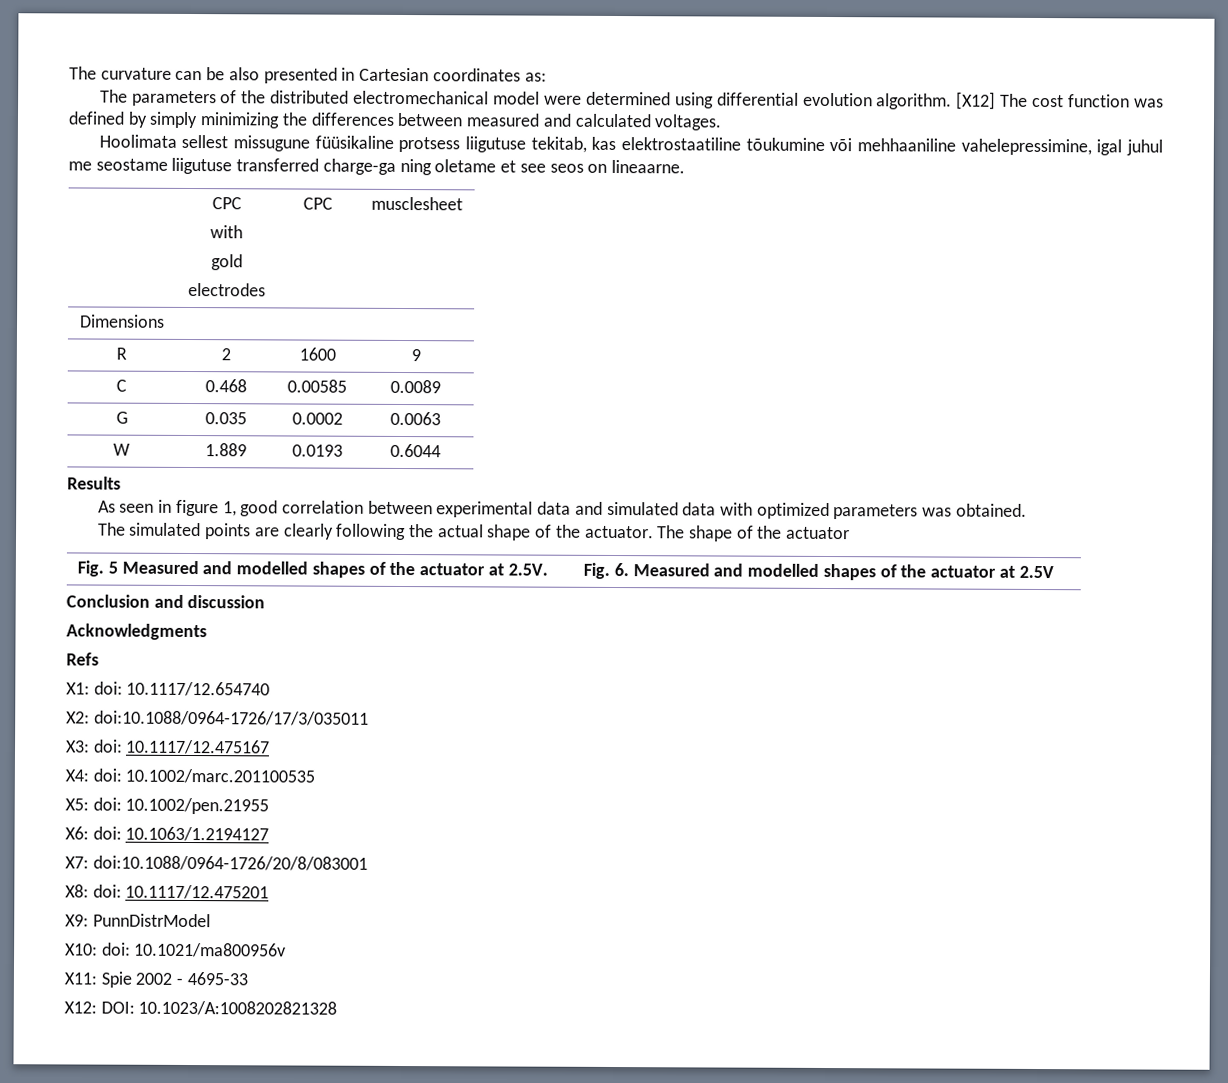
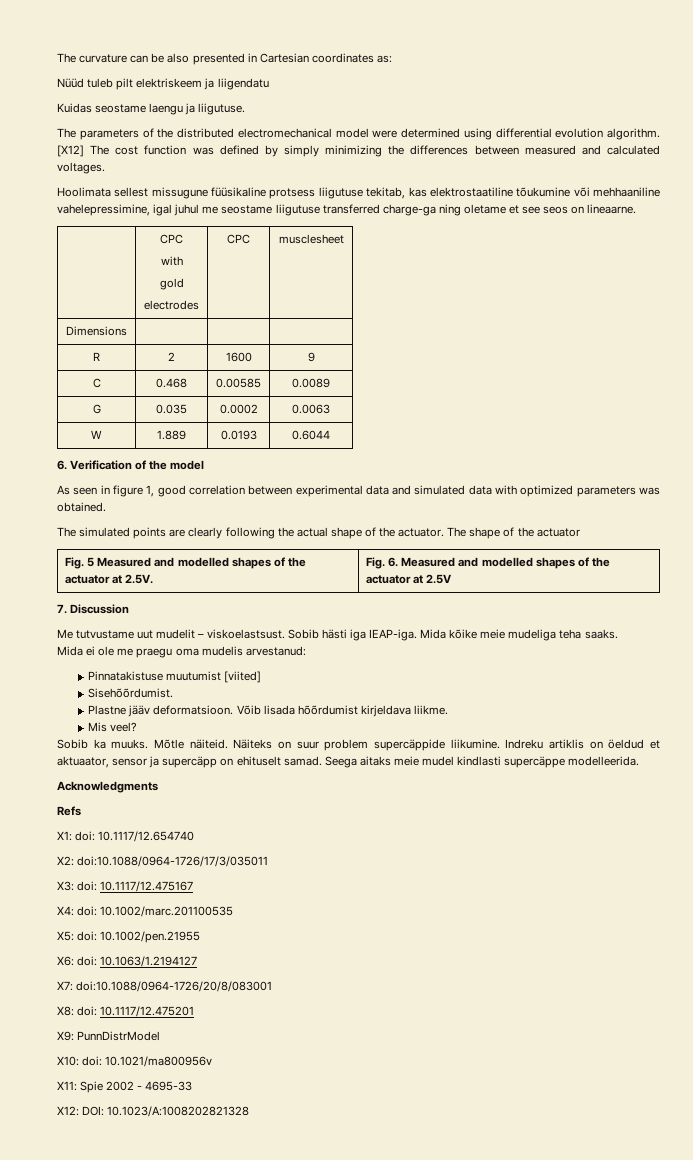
(547, 77) none -> [57,78,269,90] [57,103,246,115] // Nüüd tuleb pilt elektriskeem ja liigendatu // Kuidas seostame laengu ja liigutuse.
[67,476,121,490] Results -> [57,460,205,470] 6. Verification of the model
[66,594,266,609] Conclusion and discussion -> [57,604,130,614] [57,629,618,641] [57,646,306,658] [88,671,262,683] [88,688,174,698] [88,705,448,717] [88,722,138,732] [57,739,660,751] [57,756,640,768] 7. Discussion // Me tutvustame uut mudelit – viskoelastsust. Sobib hästi iga IEAP-iga. Mida kõike meie mudeliga teha saaks. // Mida ei ole me praegu oma mudelis arvestanud: // Pinnatakistuse muutumist [viited] // Sisehõõrdumist. // Plastne jääv deformatsioon. Võib lisada hõõrdumist kirjeldava liikme. // Mis veel? // Sobib ka muuks. Mõtle näiteid. Näiteks on suur problem supercäppide liikumine. Indreku artiklis on öeldud et aktuaator, sensor ja supercäpp on ehituselt samad. Seega aitaks meie mudel kindlasti supercäppe modelleerida.

